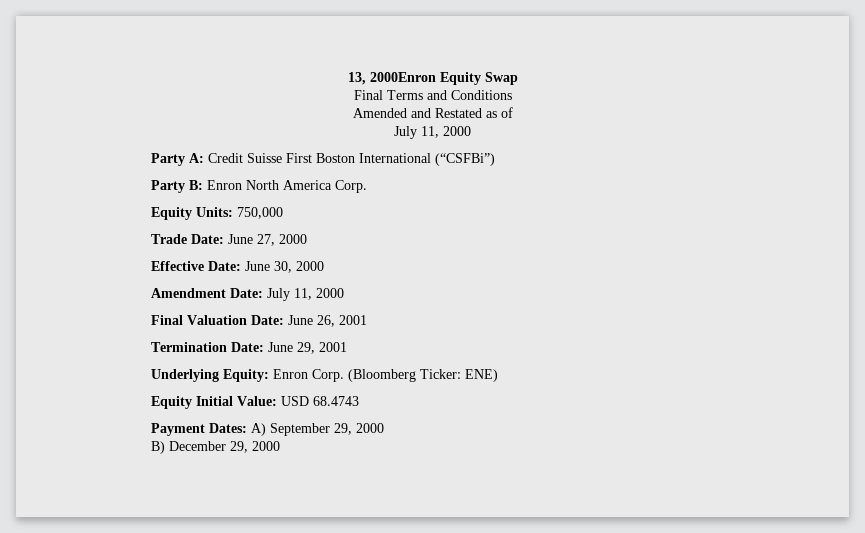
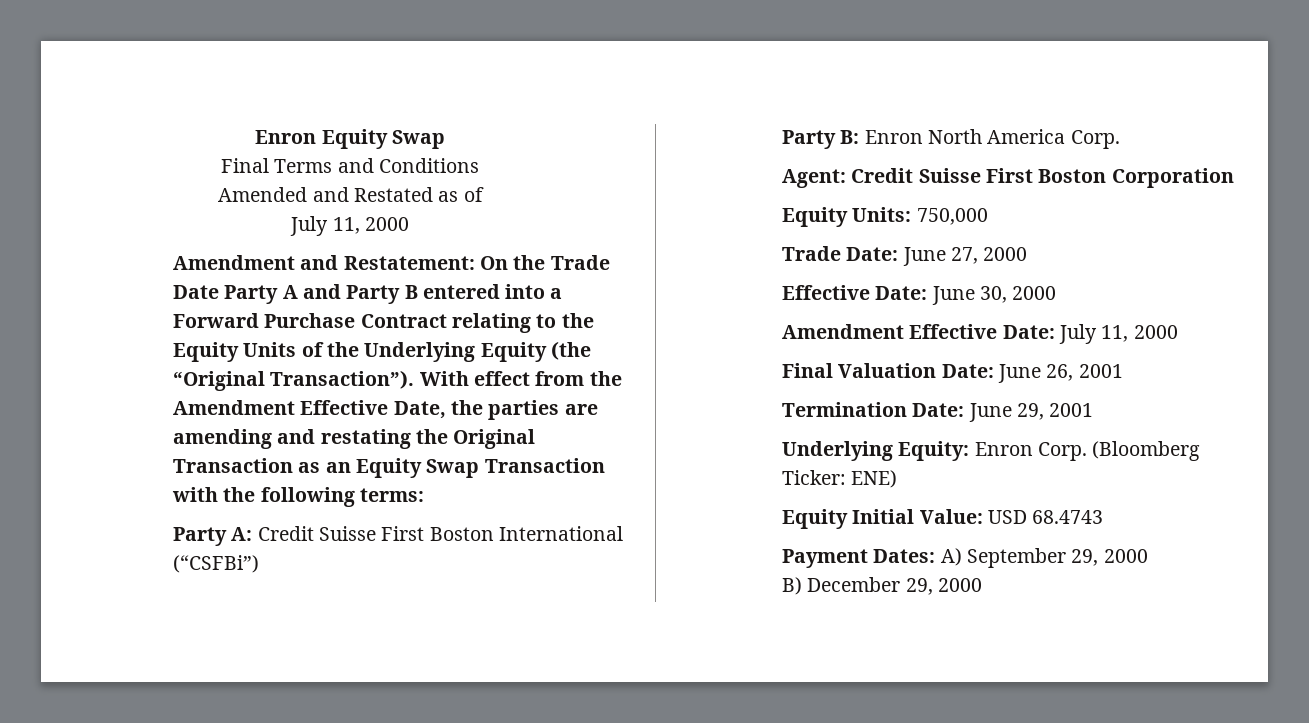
[347,72,436,85] 13, 2000Enron -> [255,130,317,144] Enron
(471, 131) none -> [173,255,610,270] [173,284,563,304] [173,313,594,333] [173,341,591,362] [173,370,622,391] [173,400,598,420] [173,429,536,449] [173,458,605,478] [172,487,424,507] // Amendment and Restatement: On the Trade Date Party A and Party B entered into a Forward Purchase Contract relating to the Equity Units of the Underlying Equity (the “Original Transaction”). With effect from the Amendment Effective Date, the parties are amending and restating the Original Transaction as an Equity Swap Transaction with the following terms:
(367, 186) none -> [782,168,1234,188] // Agent: Credit Suisse First Boston Corporation
(226, 293) none -> [909,324,998,339] Effective

